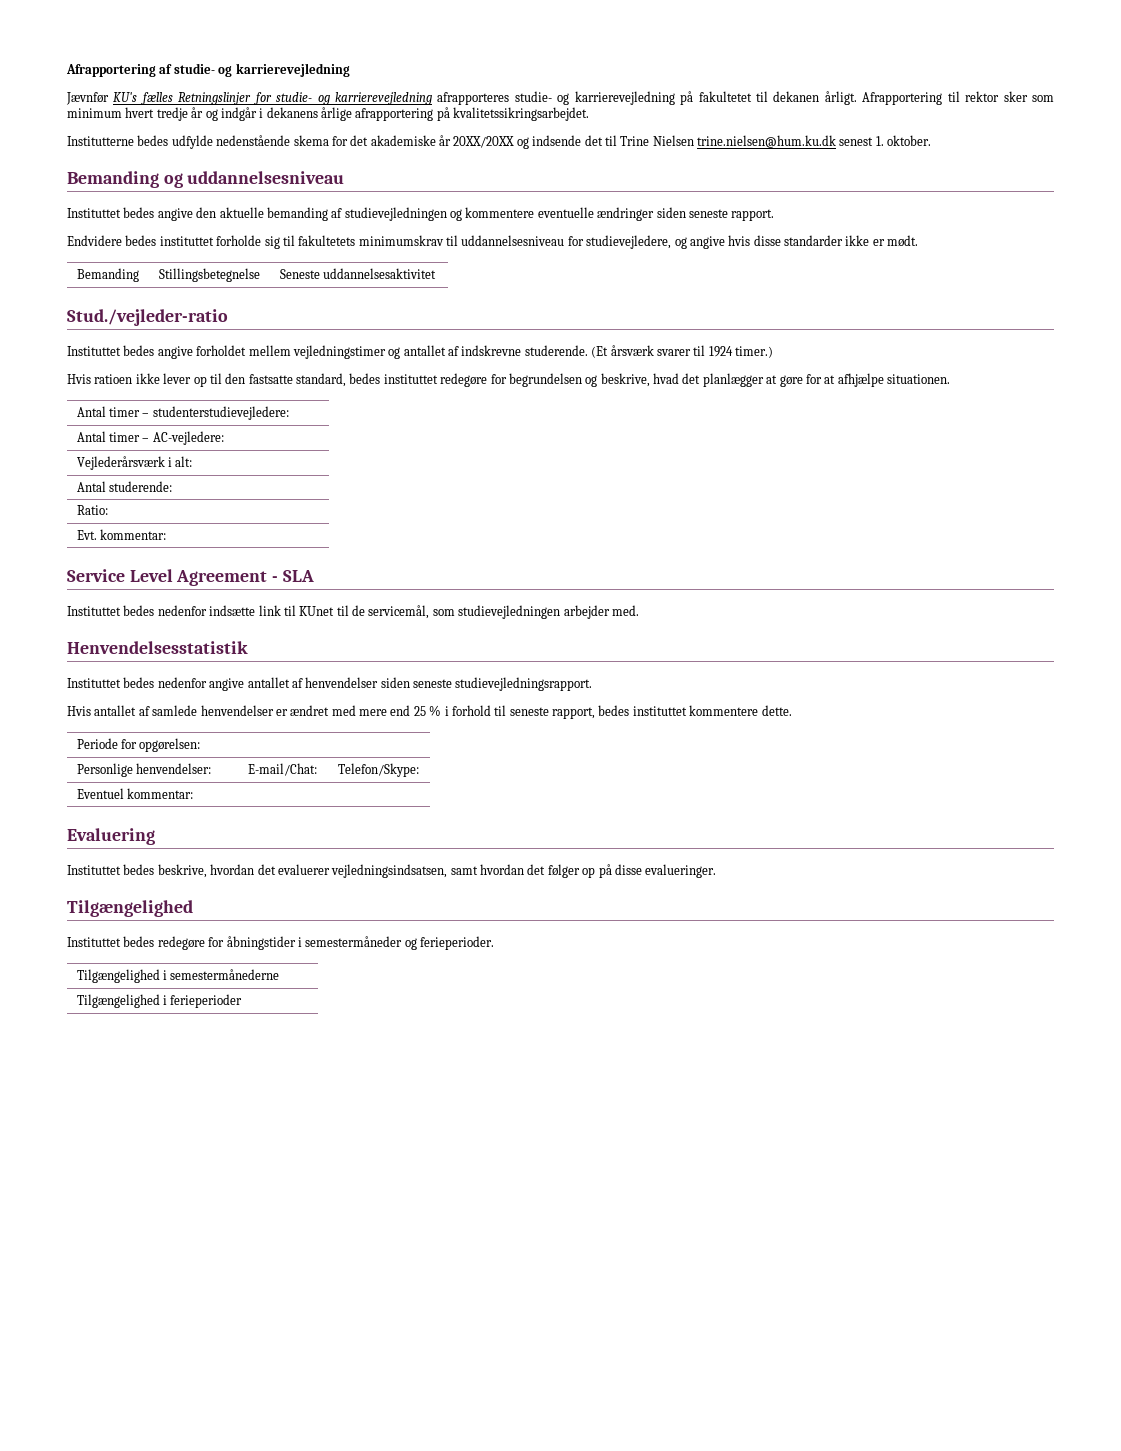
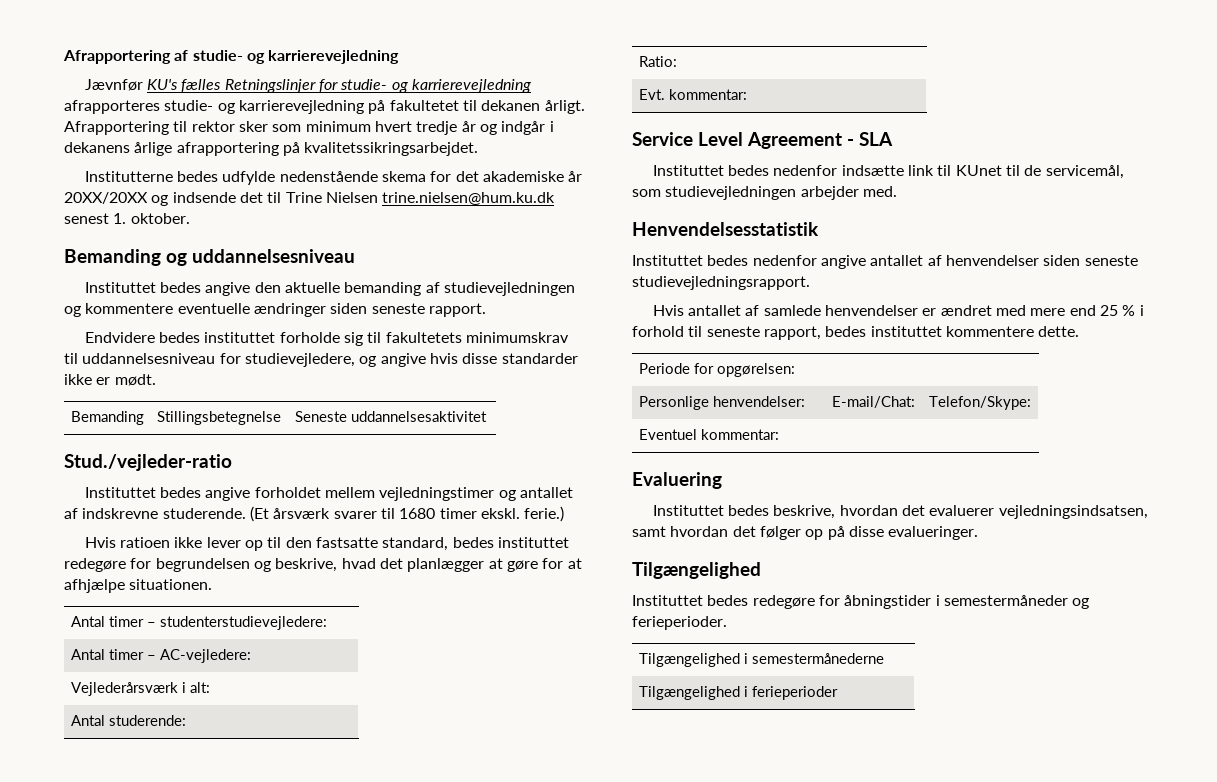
[708,346,773,358] 1924 timer.) -> [399,506,565,522] 1680 timer ekskl. ferie.)

